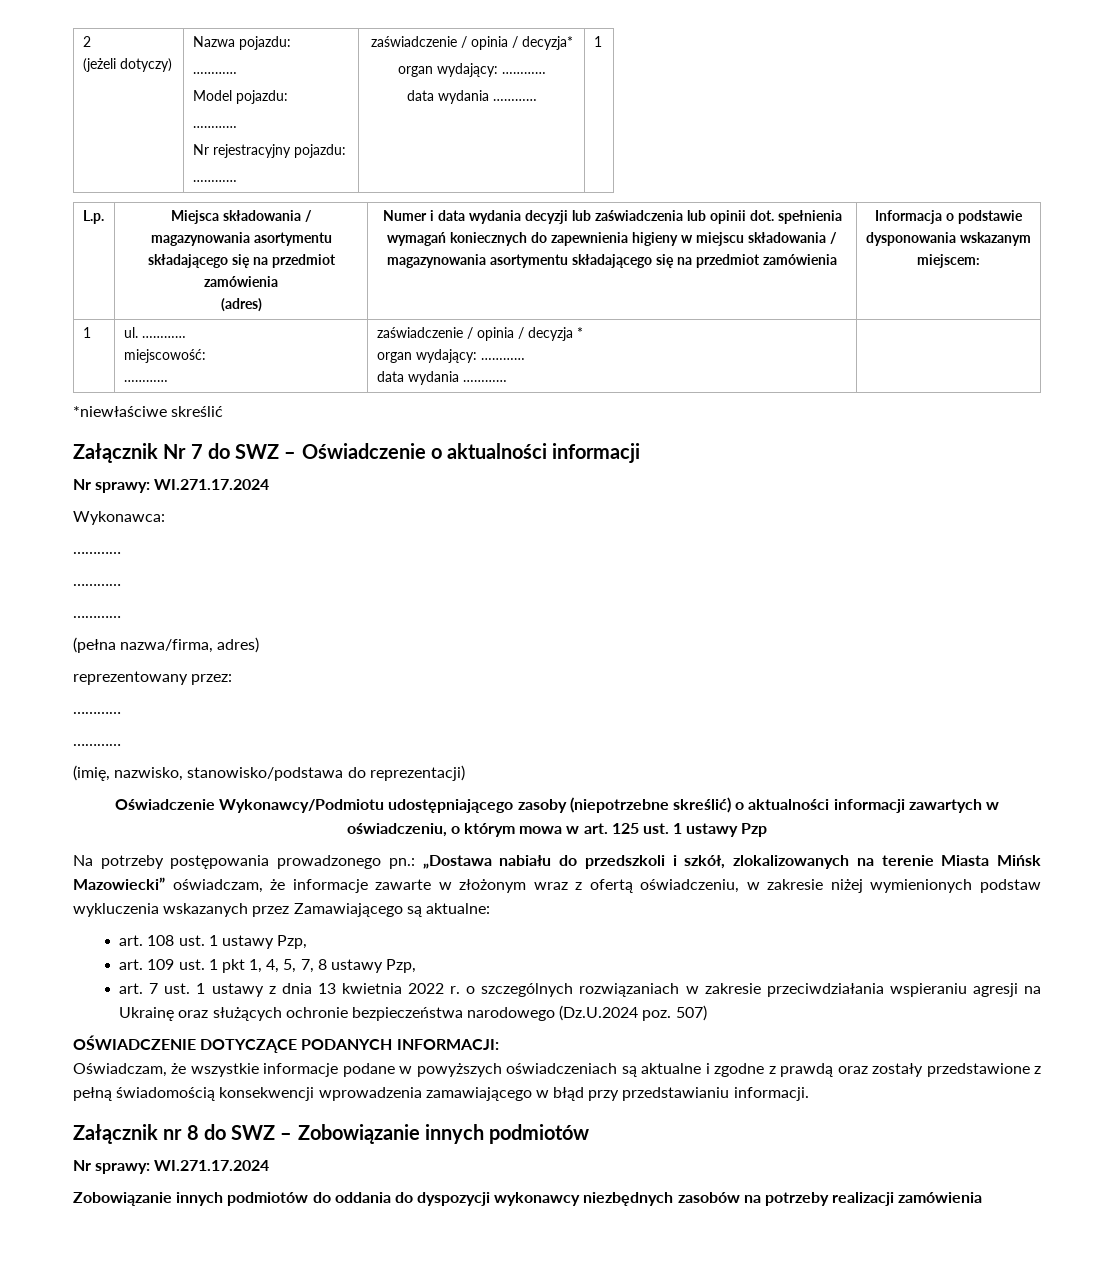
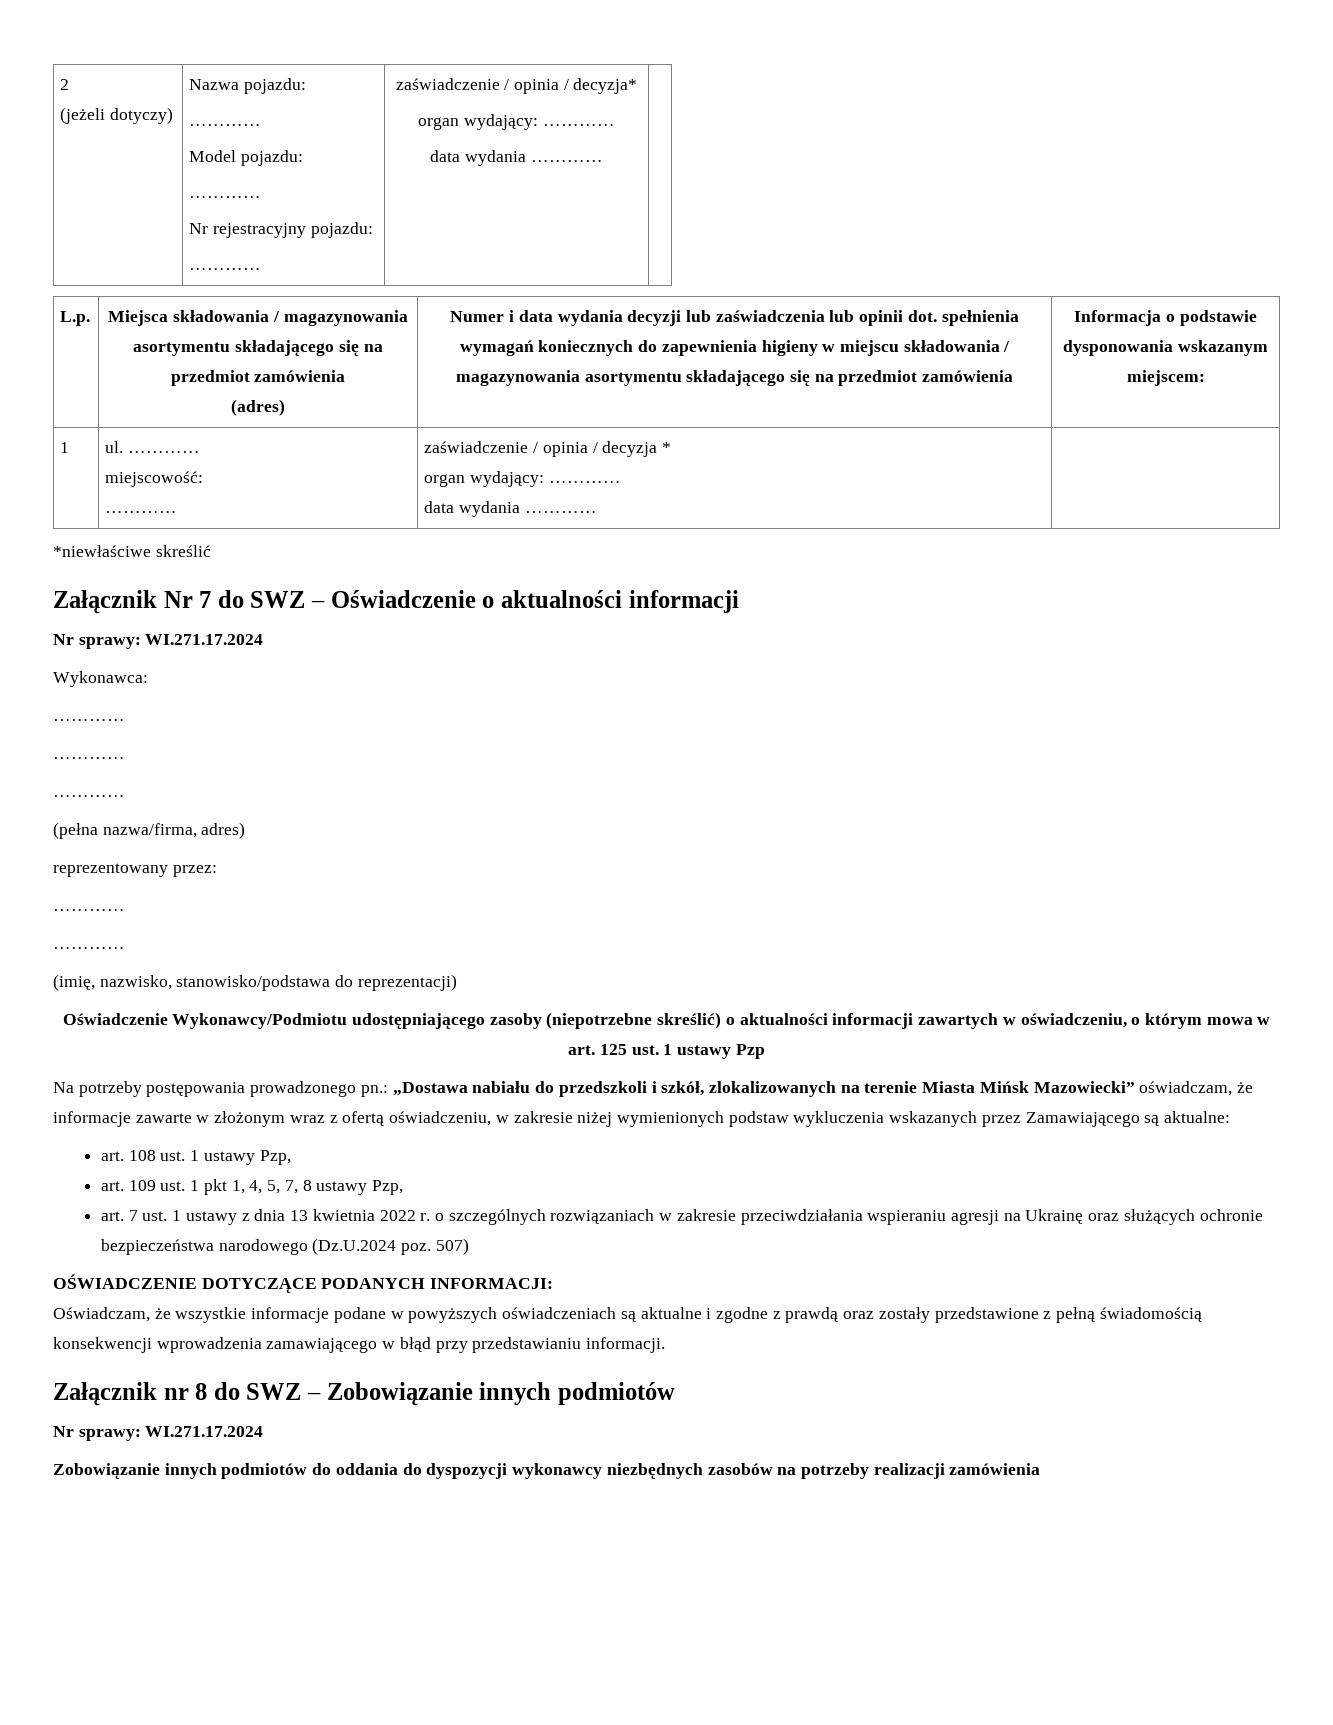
[593,36,602,47] 1 -> (603, 161) none

